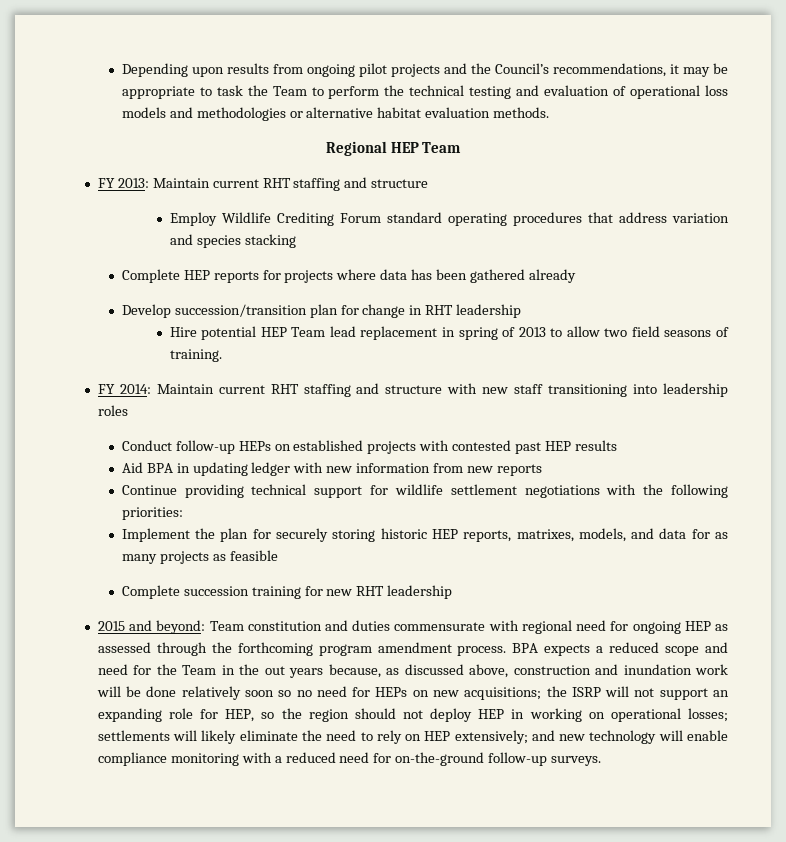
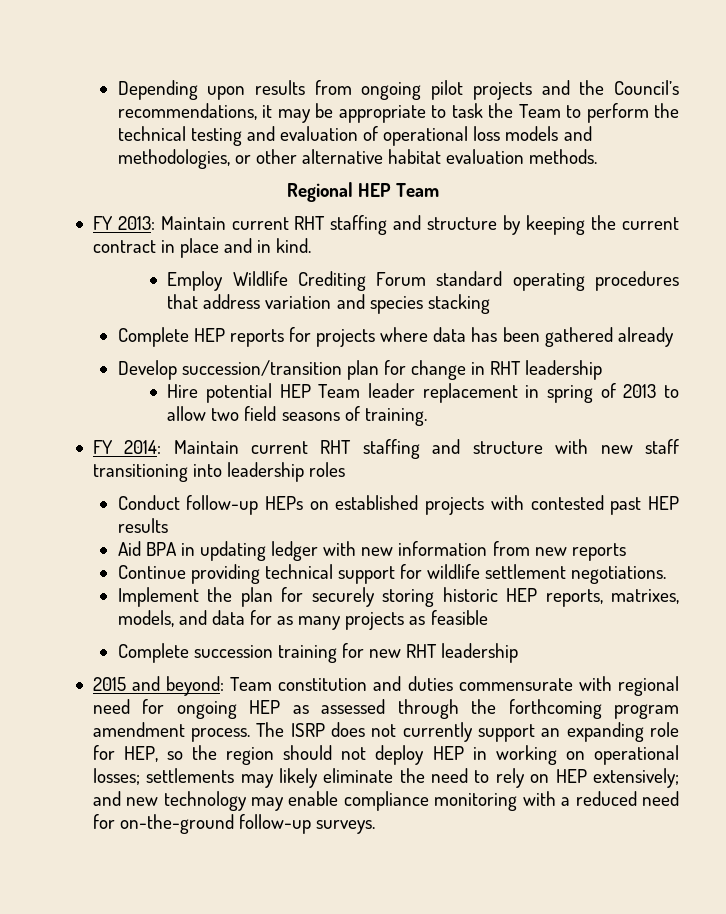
[196,107,303,121] methodologies or -> [117,149,297,169] methodologies, or other
(429, 183) none -> [503,215,679,235] [92,238,312,258] by keeping the current contract in place and in kind.
[329,326,356,337] lead -> [367,383,415,398] leader
[524,484,729,498] [121,507,183,520] negotiations with the following priorities: -> [571,566,667,584] negotiations.
[512,642,729,656] [97,664,729,678] [96,686,655,700] BPA expects a reduced scope and need for the Team in the out years because, as discussed above, construction and inundation work will be done relatively soon so no need for HEPs on new acquisitions; the ISRP will not -> [256,722,473,742] The ISRP does not currently
[173,730,198,741] will -> [240,774,274,788] may
[658,730,683,741] will -> [251,797,285,811] may

